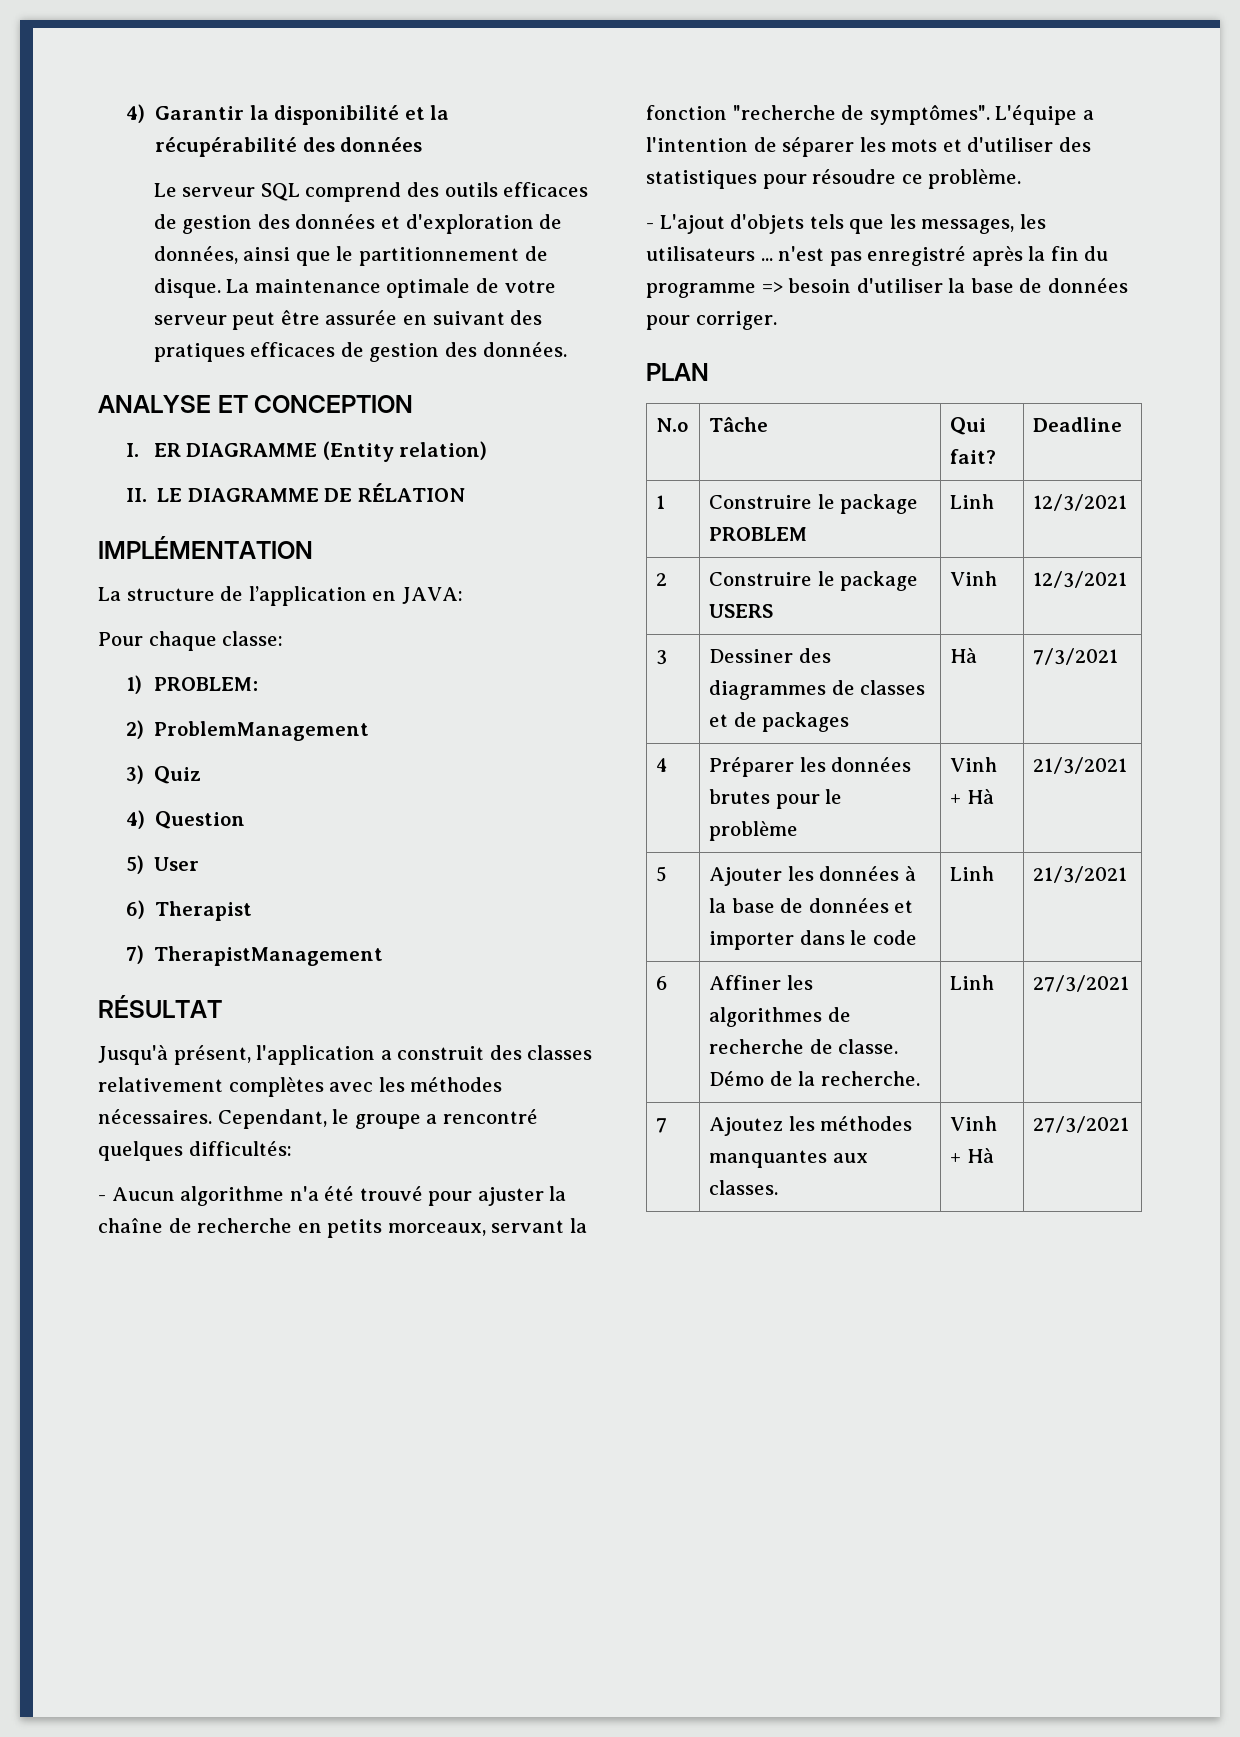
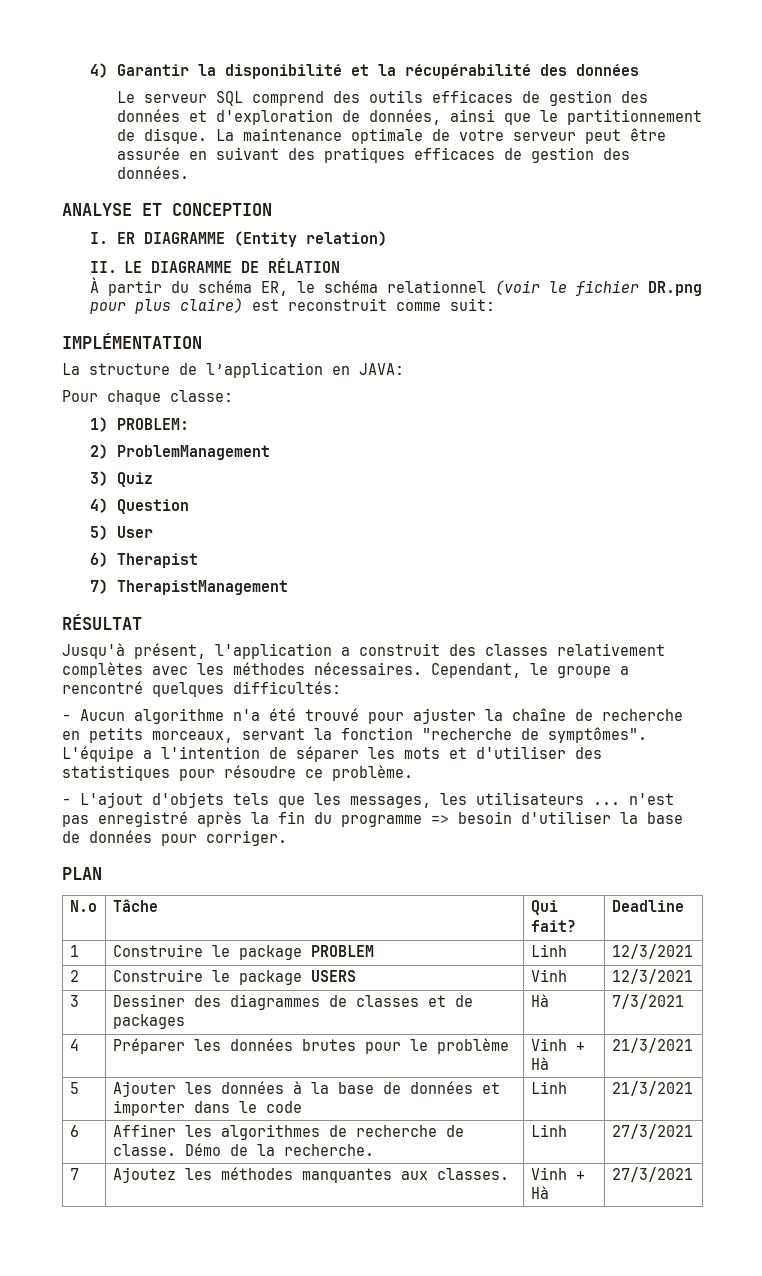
(465, 492) none -> [89,277,702,296] [89,298,495,314] // À partir du schéma ER, le schéma relationnel (voir le fichier DR.png pour plus claire) est reconstruit comme suit:

